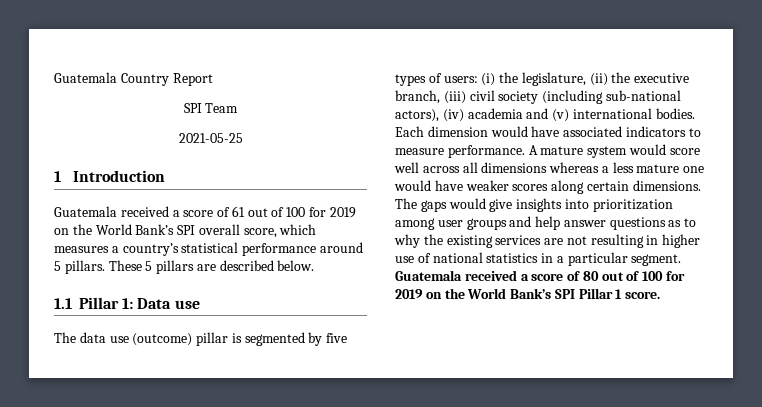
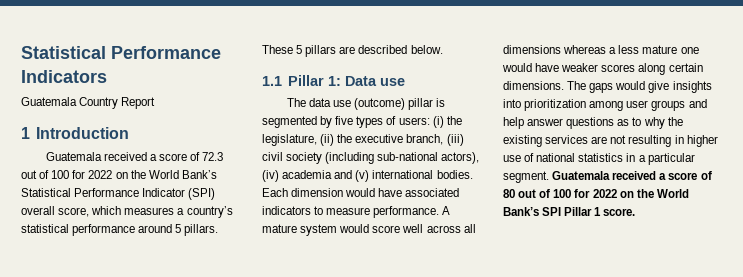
(54, 77) none -> [21,46,221,59] [21,70,107,83] Statistical Performance Indicators //
[183,103,239,113] [178,133,243,143] // SPI Team // 2021-05-25 -> (156, 103) none
[231,206,356,218] [54,224,196,235] 61 out of 100 for 2019 on the World Bank’s SPI -> [202,152,224,161] [21,170,217,179] [21,188,216,200] 72.3 out of 100 for 2022 on the World Bank’s Statistical Performance Indicator (SPI)
[395,289,423,299] 2019 -> [592,189,617,198] 2022

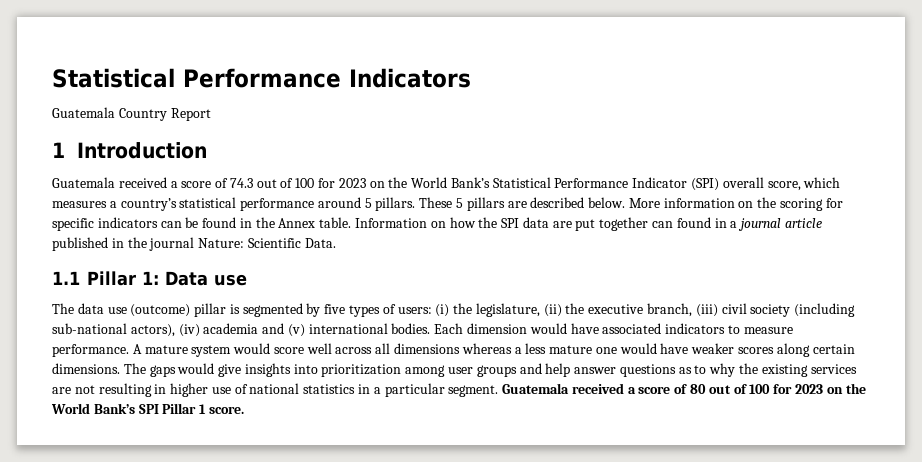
[202,152,224,161] [21,170,113,179] 72.3 out of 100 for 2022 -> [229,178,366,188] 74.3 out of 100 for 2023
(443, 49) none -> [628,197,843,211] [52,217,822,231] [52,237,336,251] More information on the scoring for specific indicators can be found in the Annex table. Information on how the SPI data are put together can found in a journal article published in the journal Nature: Scientific Data.
[592,189,617,198] 2022 -> [794,384,823,394] 2023

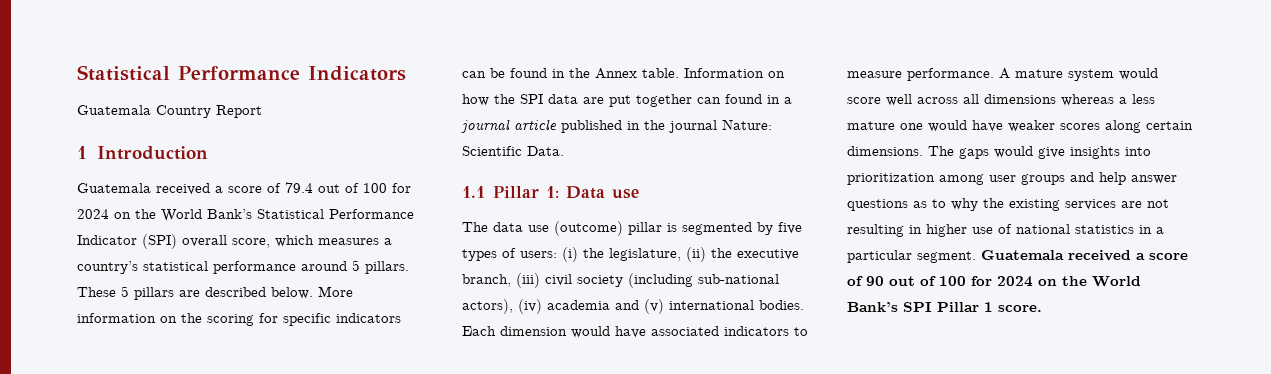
[229,178,366,188] 74.3 out of 100 for 2023 -> [285,182,411,193] [77,209,109,219] 79.4 out of 100 for 2024
[690,384,823,394] 80 out of 100 for 2023 -> [866,276,1033,287] 90 out of 100 for 2024

